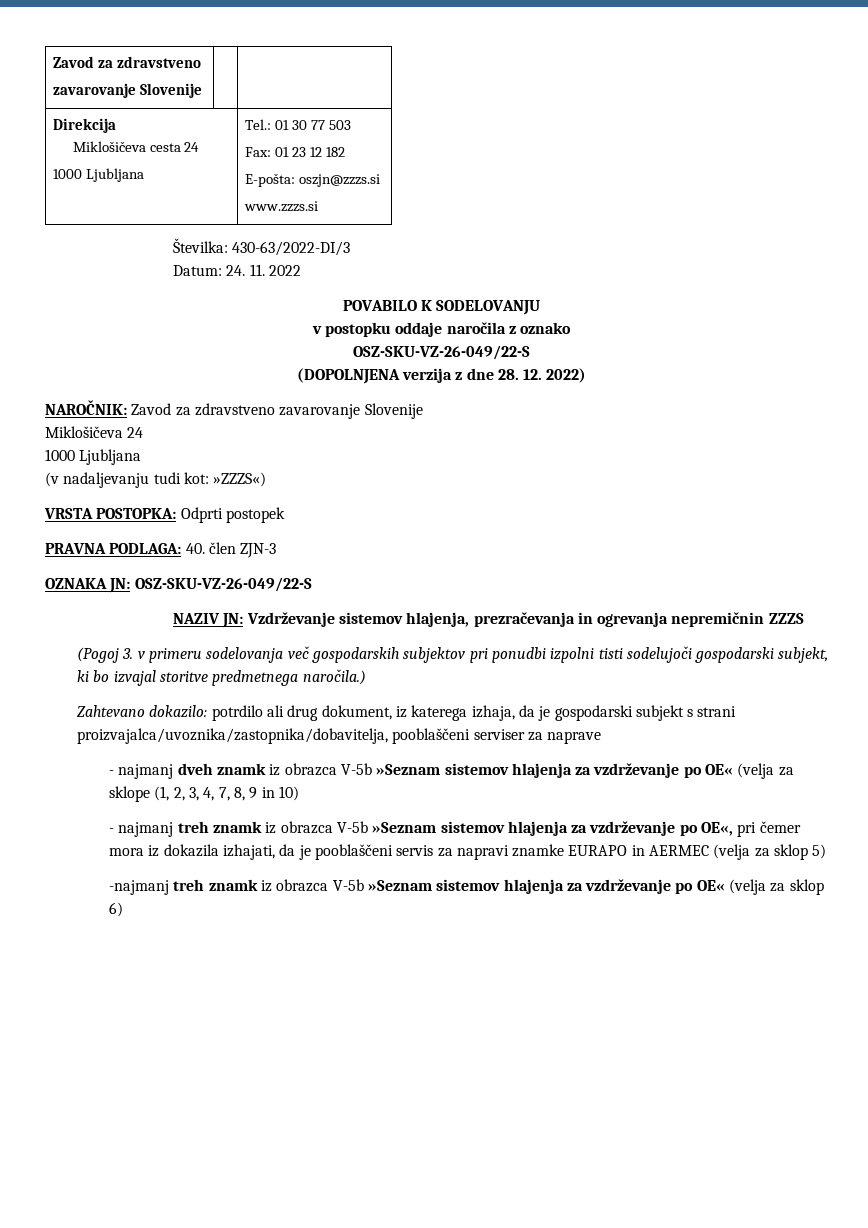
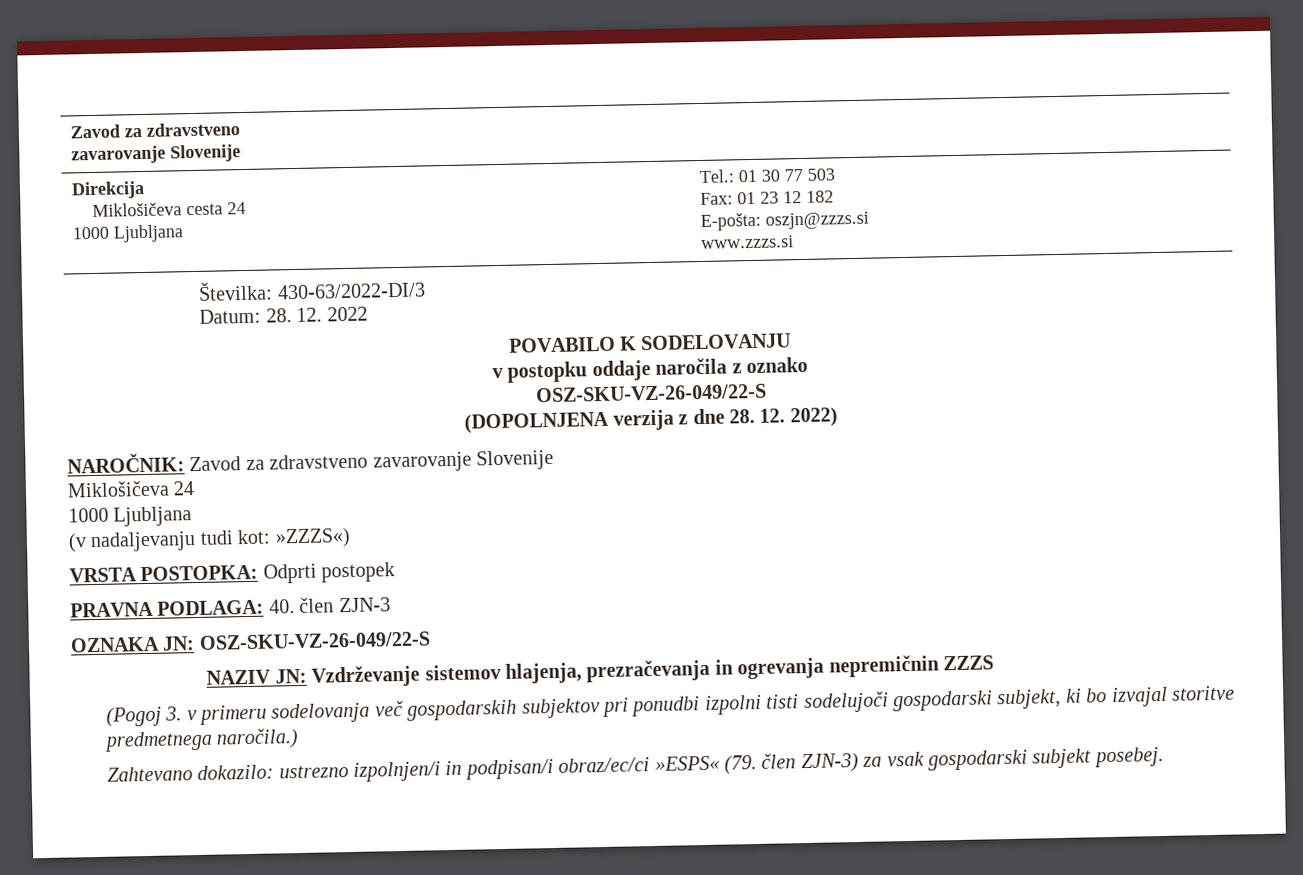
[226,264,265,276] 24. 11. -> [265,307,323,323] 28. 12.
[211,705,737,721] [76,728,602,744] [108,763,794,779] [108,786,299,802] [108,821,801,837] [108,844,827,860] [108,879,824,895] [108,902,123,917] potrdilo ali drug dokument, iz katerega izhaja, da je gospodarski subjekt s strani proizvajalca/uvoznika/zastopnika/dobavitelja, pooblaščeni serviser za naprave // - najmanj dveh znamk iz obrazca V-5b »Seznam sistemov hlajenja za vzdrževanje po OE« (velja za sklope (1, 2, 3, 4, 7, 8, 9 in 10) // - najmanj treh znamk iz obrazca V-5b »Seznam sistemov hlajenja za vzdrževanje po OE«, pri čemer mora iz dokazila izhajati, da je pooblaščeni servis za napravi znamke EURAPO in AERMEC (velja za sklop 5) // -najmanj treh znamk iz obrazca V-5b »Seznam sistemov hlajenja za vzdrževanje po OE« (velja za sklop 6) -> [278,746,1164,782] ustrezno izpolnjen/i in podpisan/i obraz/ec/ci »ESPS« (79. člen ZJN-3) za vsak gospodarski subjekt posebej.

